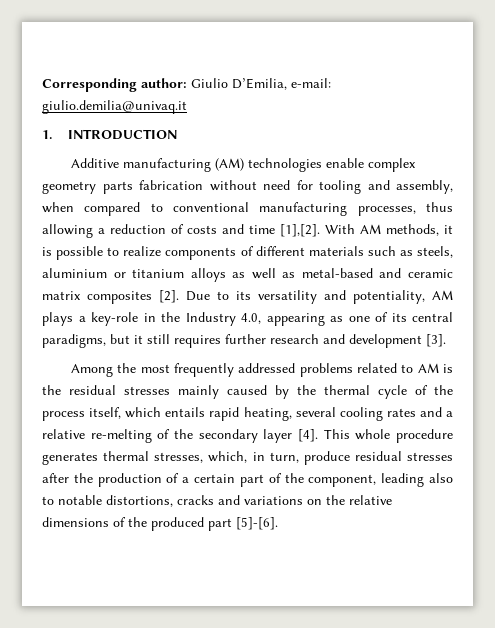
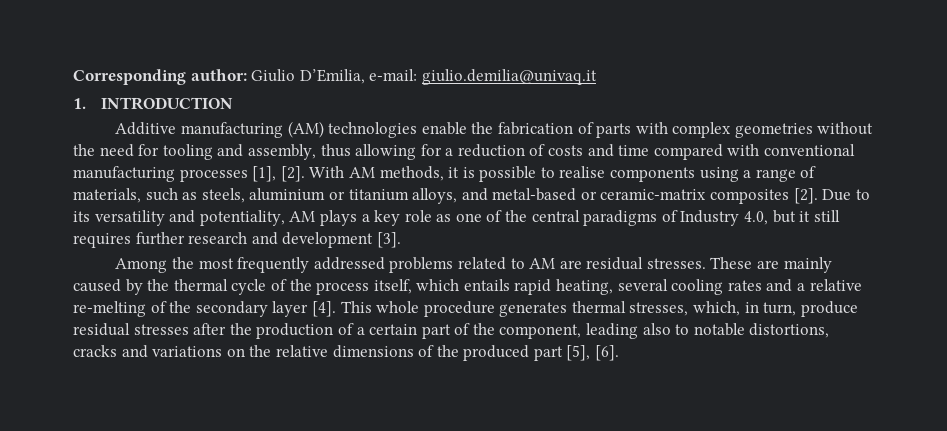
[367,158,416,172] [42,180,257,194] complex geometry parts fabrication without -> [471,122,874,138] [73,144,95,156] the fabrication of parts with complex geometries without the
[42,202,416,216] when compared to conventional manufacturing processes, -> (316, 152) none
(93, 231) none -> [420,144,442,156] for
[280,224,320,237] [1],[2]. -> [653,144,856,160] [73,166,305,182] compared with conventional manufacturing processes [1], [2].
[123,246,364,260] realize components of different materials -> [559,166,817,182] [73,188,141,203] realise components using a range of materials,
[190,268,453,282] [42,291,81,300] alloys as well as metal-based and ceramic matrix -> [412,188,707,204] alloys, and metal-based or ceramic-matrix
[91,312,453,326] [42,334,106,348] key-role in the Industry 4.0, appearing as one of its central paradigms, -> [374,210,769,226] key role as one of the central paradigms of Industry 4.0,
[442,364,453,373] [42,385,170,395] is the residual stresses -> [559,257,780,270] are residual stresses. These are
[236,517,278,530] [5]-[6]. -> [566,345,620,361] [5], [6].

